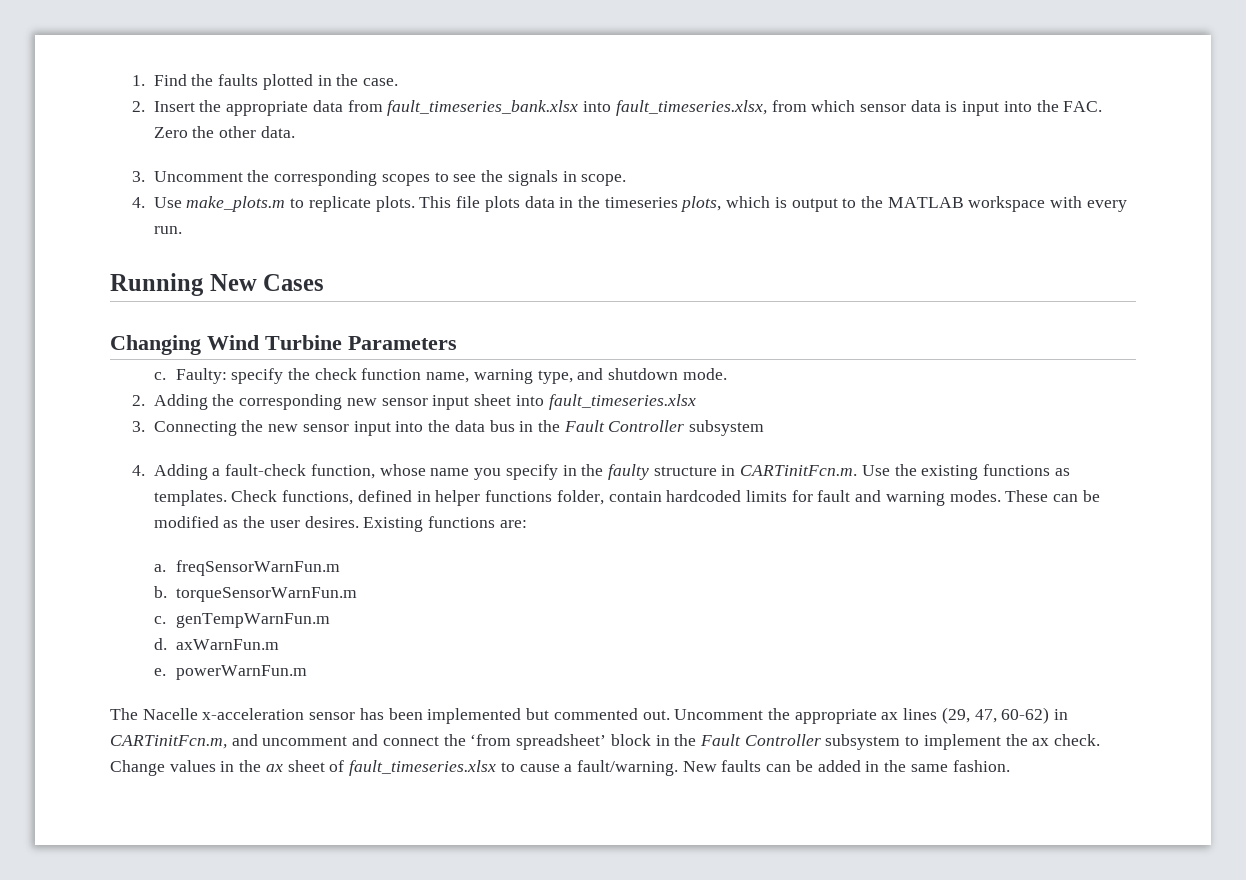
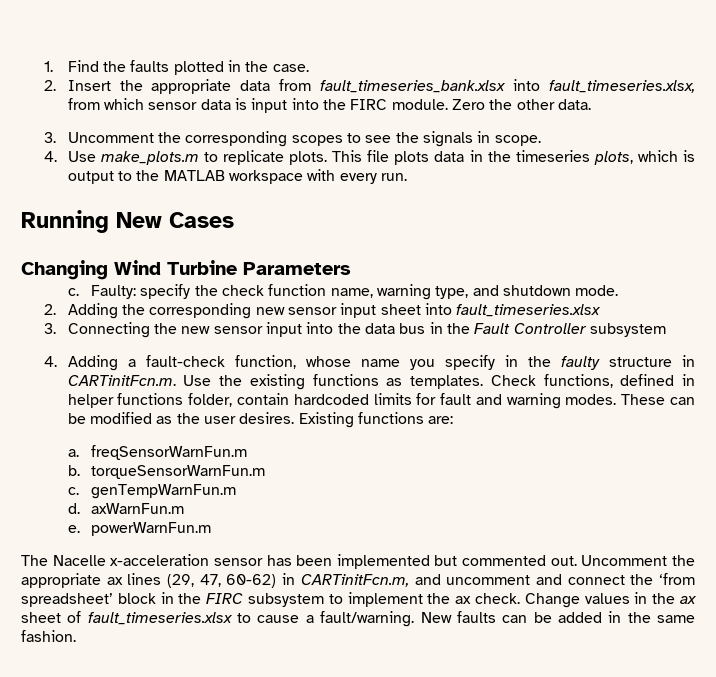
[1063,101,1103,112] FAC. -> [350,99,448,110] FIRC module.
[699,734,821,746] Fault Controller -> [206,593,244,604] FIRC

